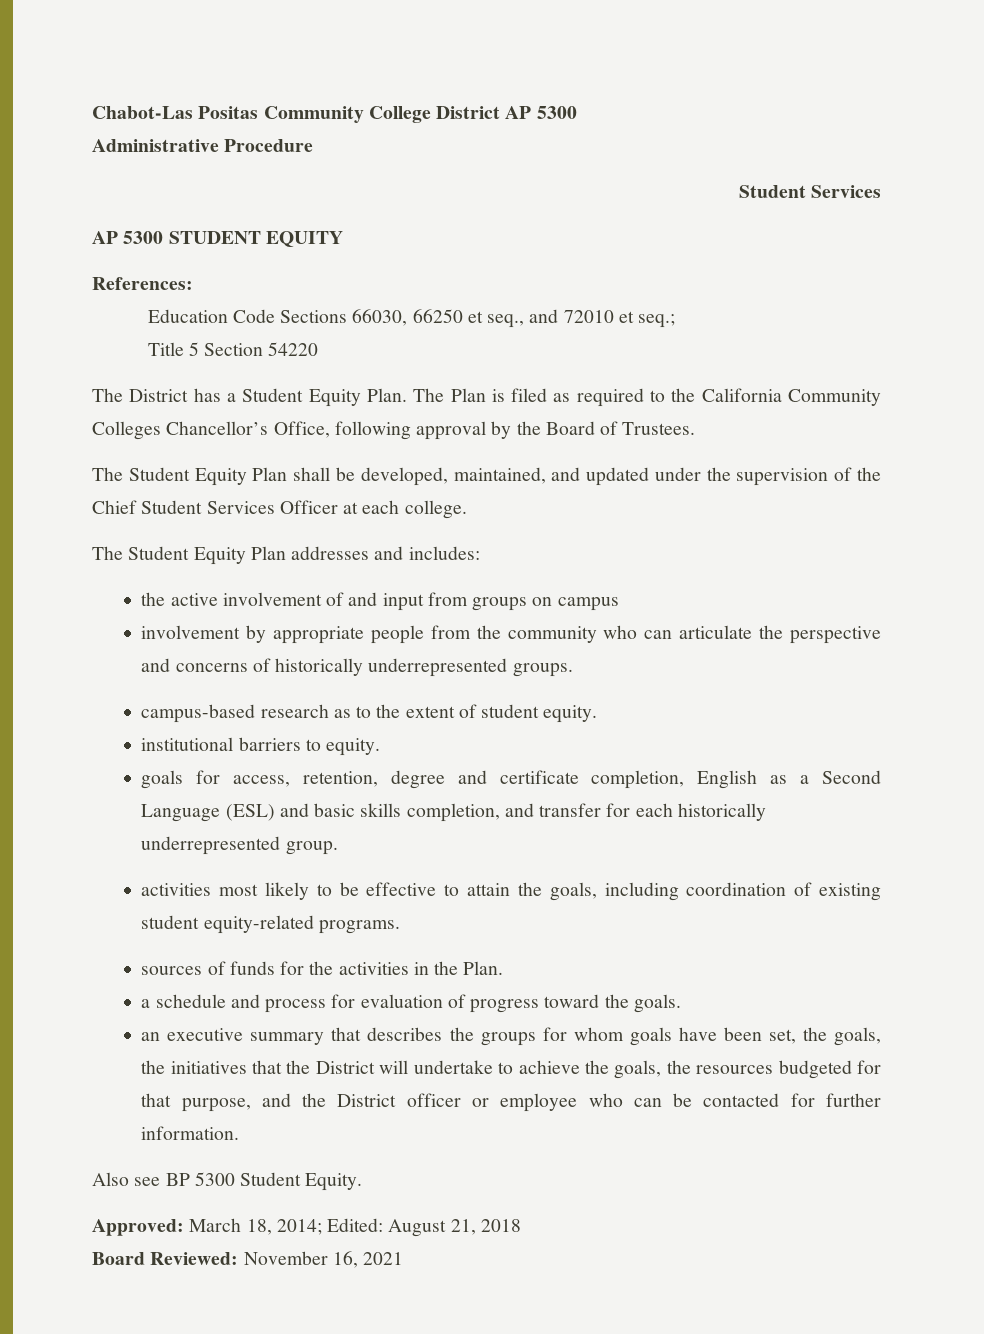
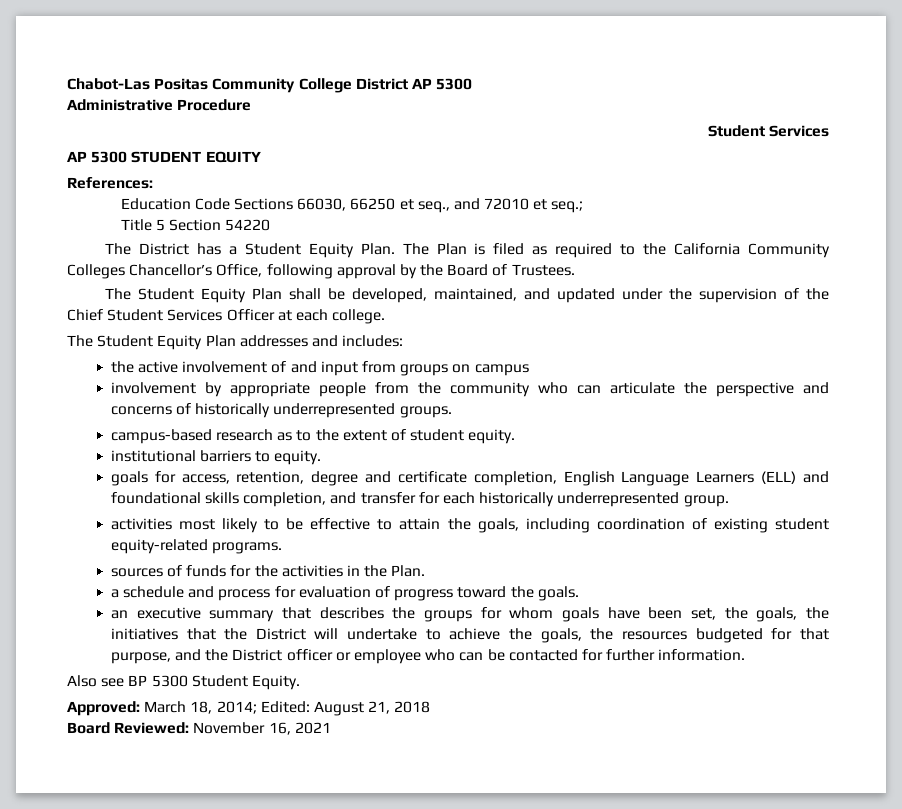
[770,770,882,784] [141,803,356,822] as a Second Language (ESL) and basic -> [621,471,830,486] [110,492,201,504] Language Learners (ELL) and foundational

